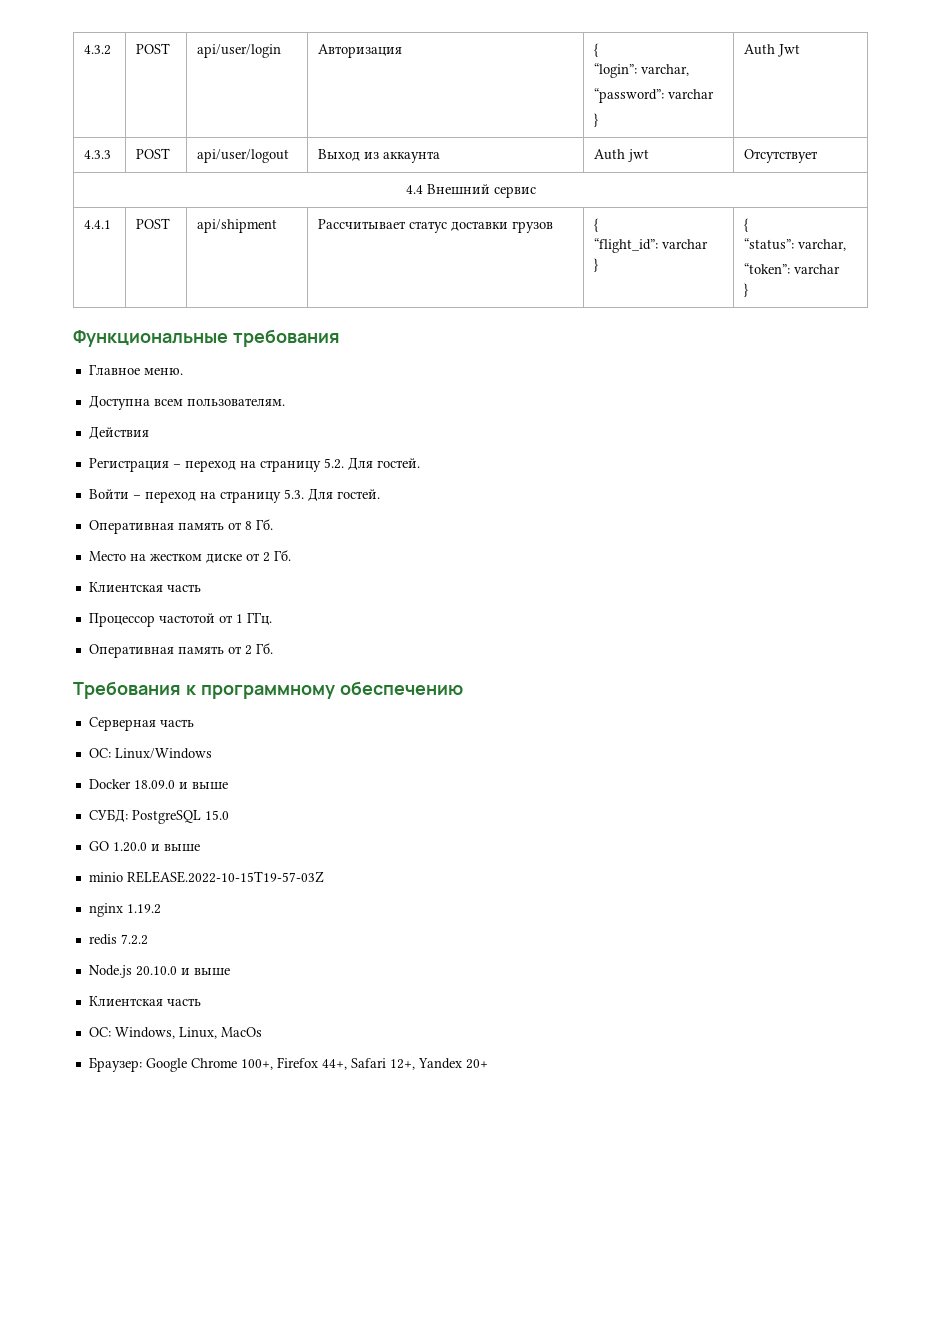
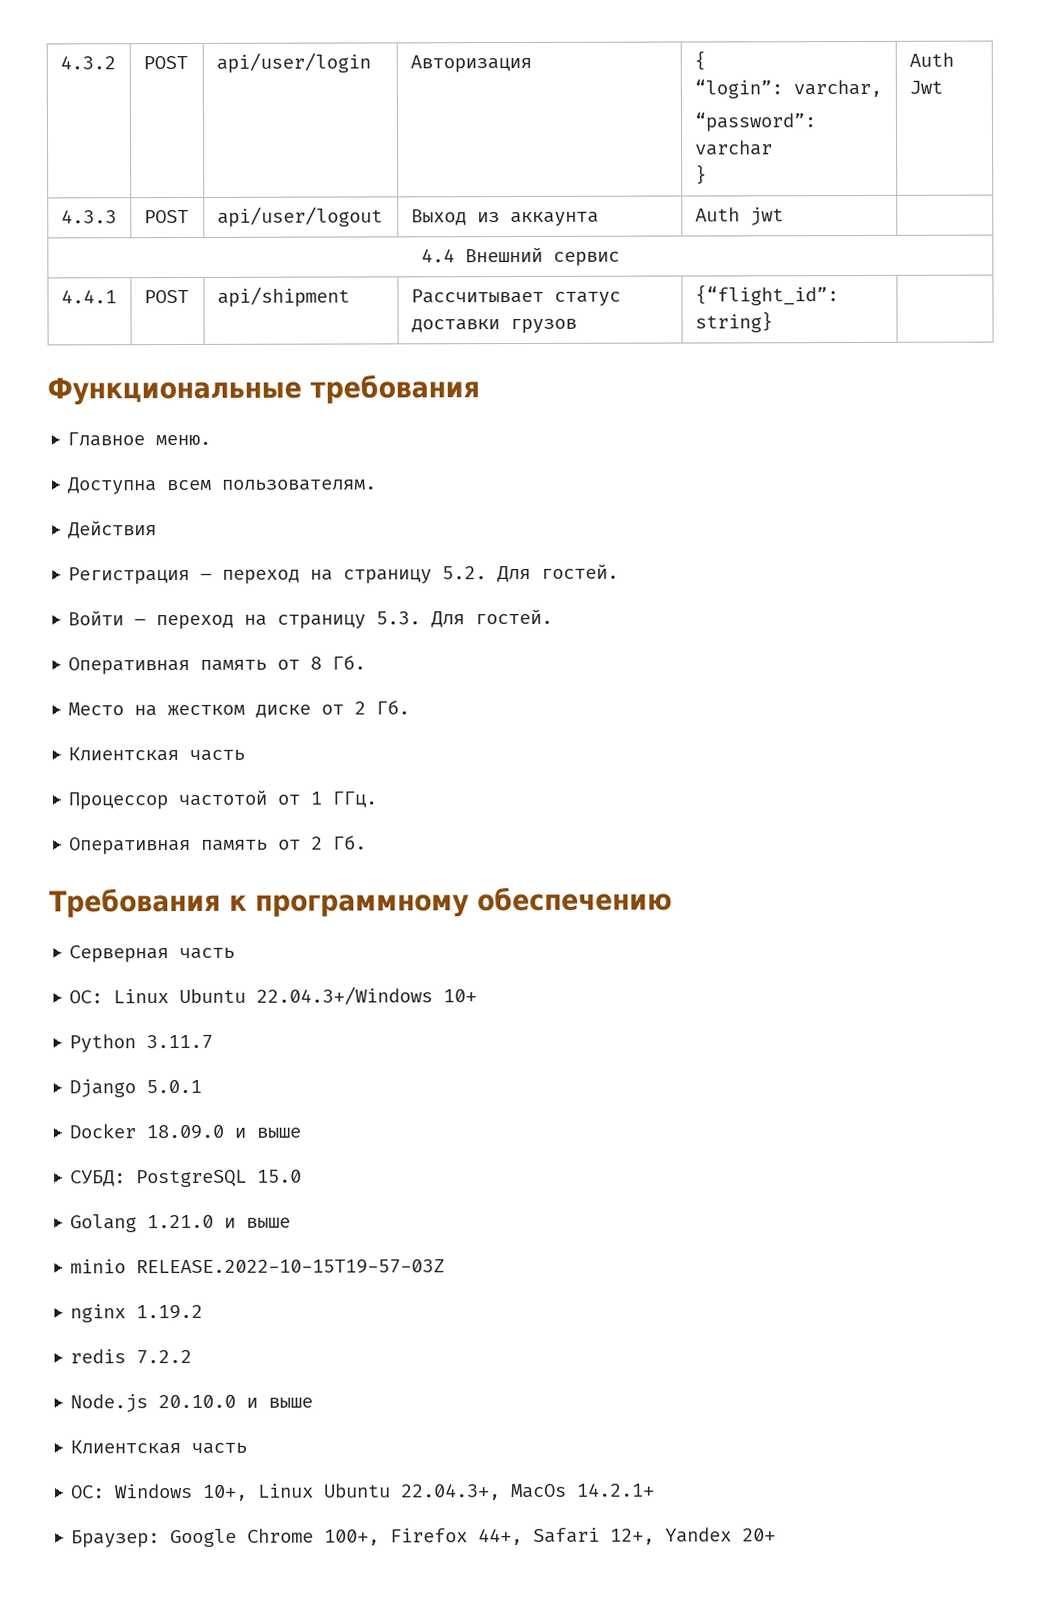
[744,149,819,163] Отсутствует -> (784, 216) none
[594,218,599,232] [594,238,709,253] [594,258,599,272] [744,218,749,232] [744,238,847,251] [744,263,841,274] [744,283,749,297] { // “flight_id”: varchar // } | { // “status”: varchar, // “token”: varchar // } -> [694,284,839,306] [694,311,773,333] {“flight_id”: string} |
[114,748,212,759] Linux/Windows -> [113,986,478,1005] [69,1034,214,1053] [69,1079,203,1098] Linux Ubuntu 22.04.3+/Windows 10+ // Python 3.11.7 // Django 5.0.1
[88,841,147,852] GO 1.20.0 -> [70,1214,215,1233] Golang 1.21.0
[114,1027,217,1039] Windows, Linux, -> [115,1483,502,1501] Windows 10+, Linux Ubuntu 22.04.3+,
(262, 1032) none -> [576,1482,656,1497] 14.2.1+

